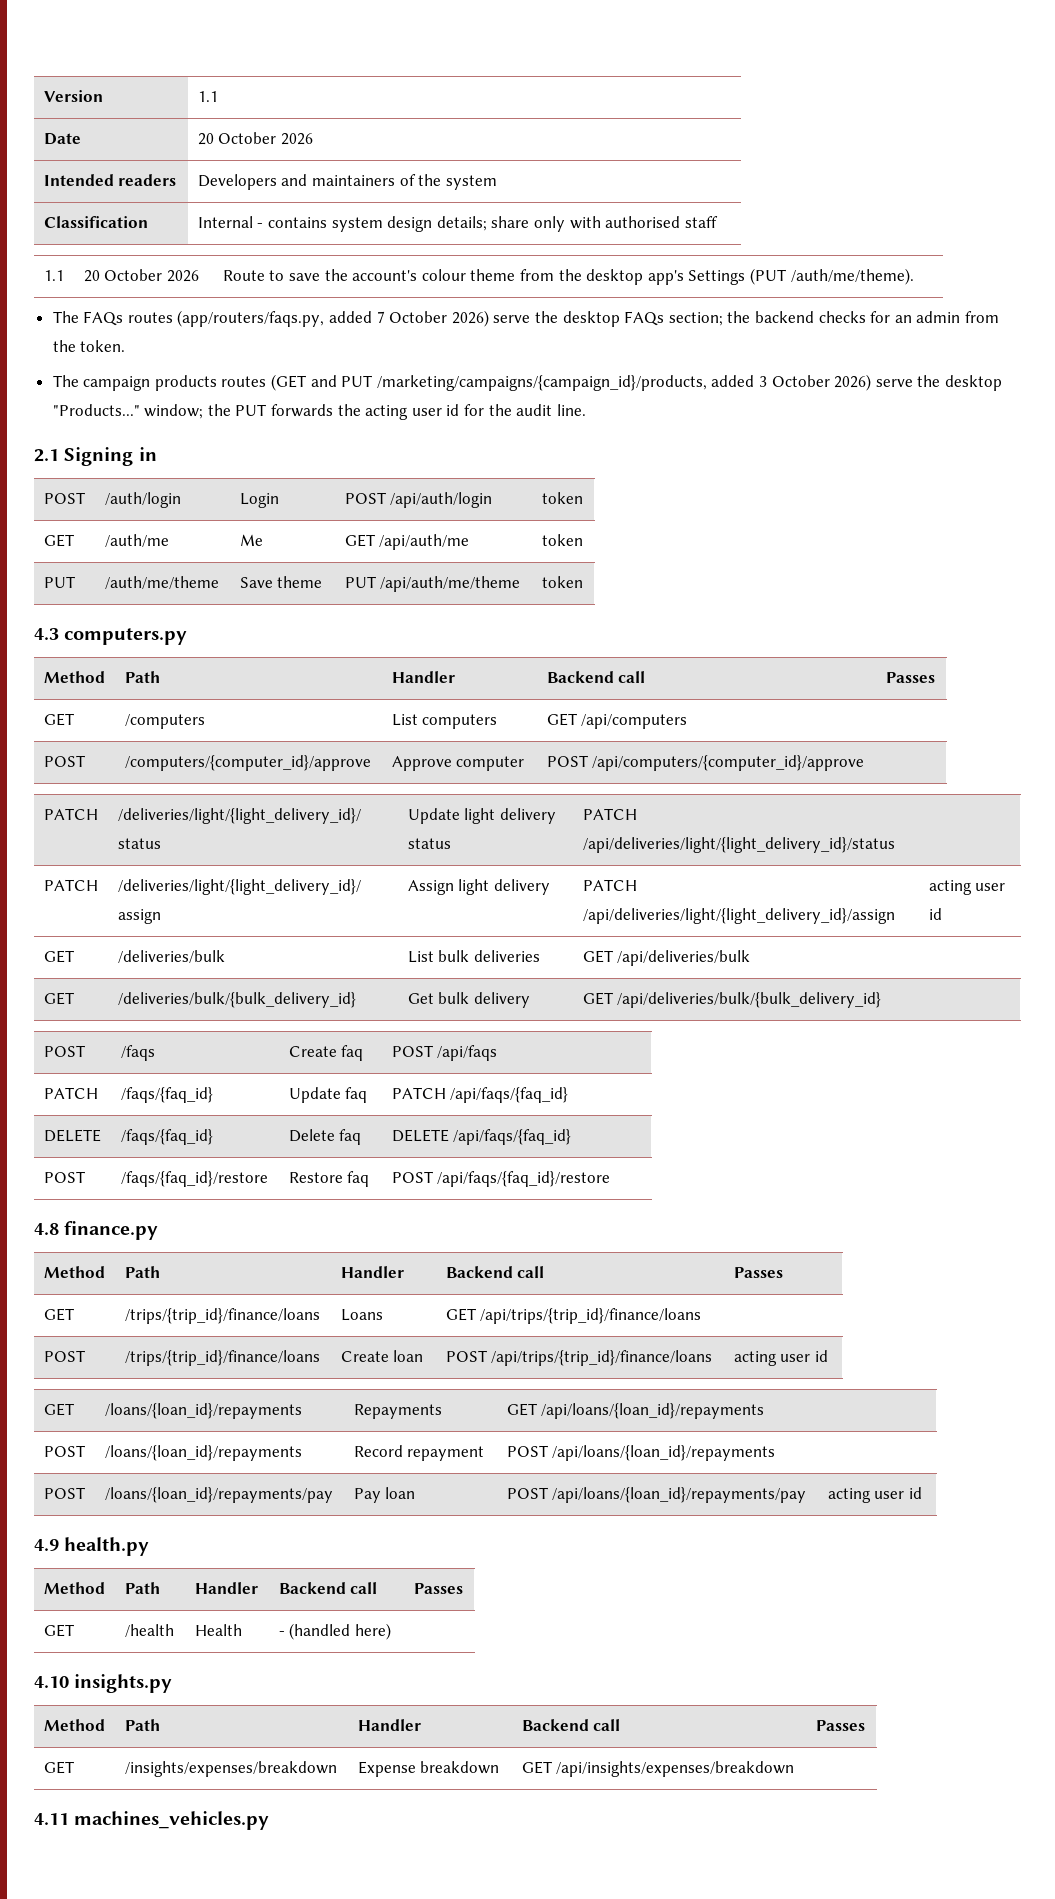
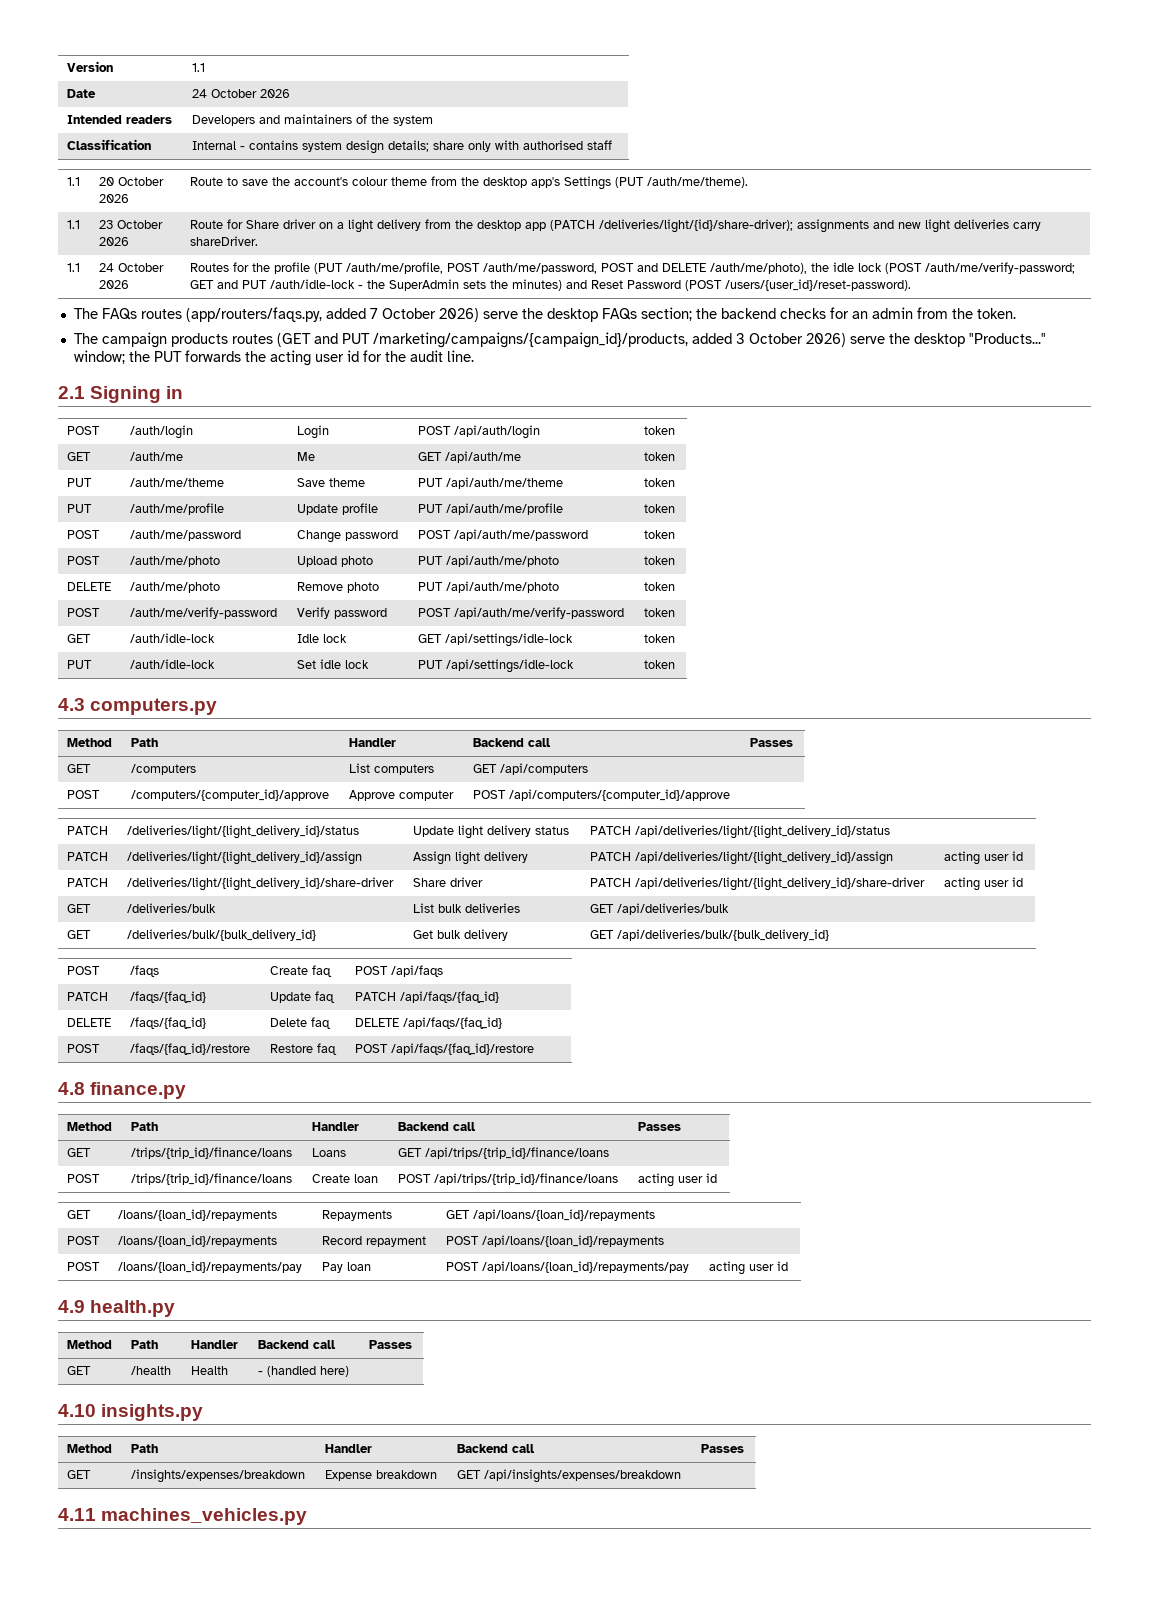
[197,133,214,145] 20 -> [192,89,208,98] 24
(914, 276) none -> [67,220,81,229] [99,220,164,229] [99,237,130,246] [190,219,1042,233] [190,236,259,246] [67,263,81,272] [99,263,165,272] [99,280,130,289] [190,262,1076,274] [190,279,912,291] // 1.1 | 23 October 2026 | Route for Share driver on a light delivery from the desktop app (PATCH /deliveries/light/{id}/share-driver); assignments and new light deliveries carry shareDriver. // 1.1 | 24 October 2026 | Routes for the profile (PUT /auth/me/profile, POST /auth/me/password, POST and DELETE /auth/me/photo), the idle lock (POST /auth/me/verify-password; GET and PUT /auth/idle-lock - the SuperAdmin sets the minutes) and Reset Password (POST /users/{user_id}/reset-password).
(583, 582) none -> [67,504,93,513] [130,503,225,515] [297,503,379,515] [418,503,564,515] [644,504,676,513] [67,530,101,539] [130,530,242,541] [297,530,399,543] [418,529,589,541] [644,530,676,539] [67,556,101,565] [130,556,221,567] [297,556,374,567] [418,555,560,567] [644,556,676,565] [67,582,112,591] [130,582,221,593] [297,582,380,593] [418,581,560,593] [644,582,676,591] [67,608,101,617] [130,607,278,619] [297,607,388,619] [418,607,625,619] [644,608,676,617] [67,634,92,643] [130,633,216,643] [297,634,348,643] [418,633,574,647] [644,634,676,643] [67,660,93,669] [130,659,216,669] [297,659,370,669] [418,659,575,673] [644,660,676,669] // PUT | /auth/me/profile | Update profile | PUT /api/auth/me/profile | token // POST | /auth/me/password | Change password | POST /api/auth/me/password | token // POST | /auth/me/photo | Upload photo | PUT /api/auth/me/photo | token // DELETE | /auth/me/photo | Remove photo | PUT /api/auth/me/photo | token // POST | /auth/me/verify-password | Verify password | POST /api/auth/me/verify-password | token // GET | /auth/idle-lock | Idle lock | GET /api/settings/idle-lock | token // PUT | /auth/idle-lock | Set idle lock | PUT /api/settings/idle-lock | token
(942, 914) none -> [67,878,109,887] [127,877,395,891] [413,877,484,887] [590,877,926,891] [944,877,1024,891] // PATCH | /deliveries/light/{light_delivery_id}/share-driver | Share driver | PATCH /api/deliveries/light/{light_delivery_id}/share-driver | acting user id

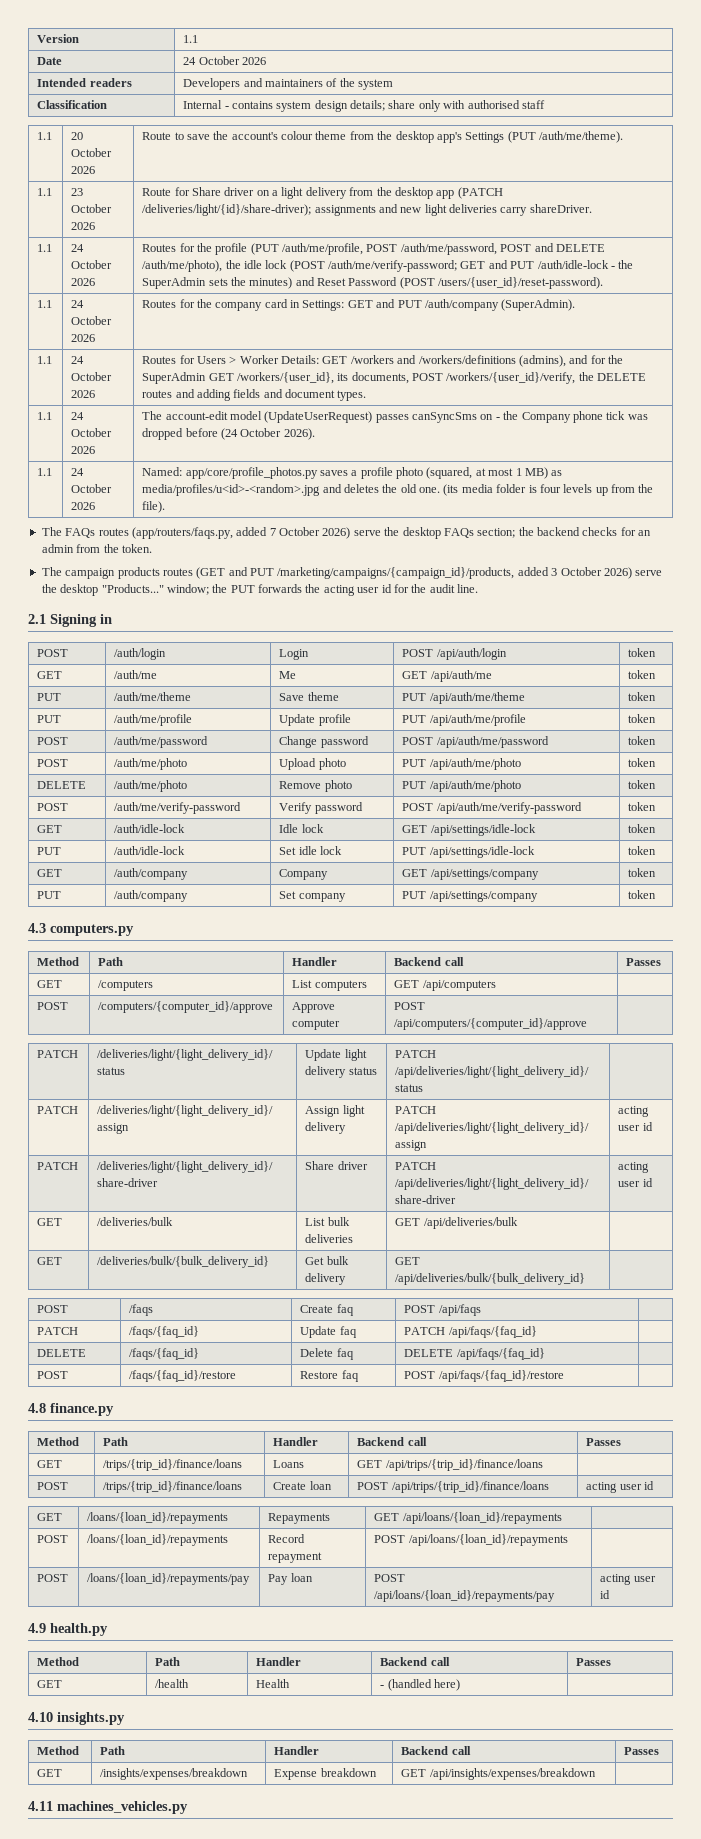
(912, 285) none -> [37,300,53,308] [71,300,85,308] [71,316,113,325] [71,334,96,342] [142,299,576,311] [37,356,53,364] [71,356,85,364] [71,372,113,381] [71,390,96,398] [142,355,624,367] [142,372,647,384] [142,389,367,401] [37,412,53,420] [71,412,85,420] [71,428,113,437] [71,446,96,454] [142,411,648,423] [142,428,315,440] [37,468,53,476] [71,468,85,476] [71,484,113,493] [71,502,96,510] [142,467,563,479] [142,484,654,496] [142,501,166,513] // 1.1 | 24 October 2026 | Routes for the company card in Settings: GET and PUT /auth/company (SuperAdmin). // 1.1 | 24 October 2026 | Routes for Users > Worker Details: GET /workers and /workers/definitions (admins), and for the SuperAdmin GET /workers/{user_id}, its documents, POST /workers/{user_id}/verify, the DELETE routes and adding fields and document types. // 1.1 | 24 October 2026 | The account-edit model (UpdateUserRequest) passes canSyncSms on - the Company phone tick was dropped before (24 October 2026). // 1.1 | 24 October 2026 | Named: app/core/profile_photos.py saves a profile photo (squared, at most 1 MB) as media/profiles/u<id>-<random>.jpg and deletes the old one. (its media folder is four levels up from the file).
(676, 664) none -> [37,869,63,877] [114,868,189,880] [279,869,329,880] [402,869,539,880] [628,868,657,877] [37,891,62,899] [114,890,189,902] [279,891,346,902] [402,891,538,902] [628,890,657,899] // GET | /auth/company | Company | GET /api/settings/company | token // PUT | /auth/company | Set company | PUT /api/settings/company | token

